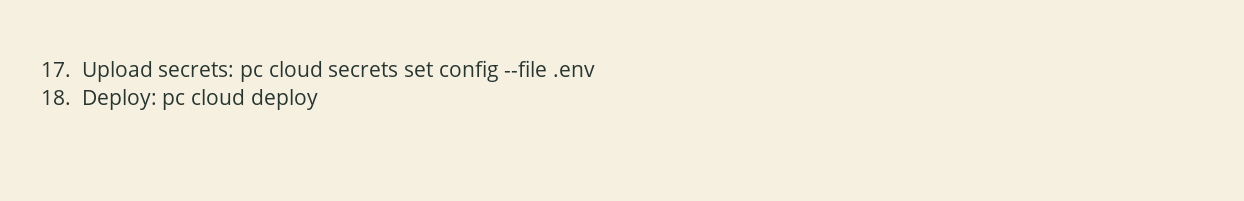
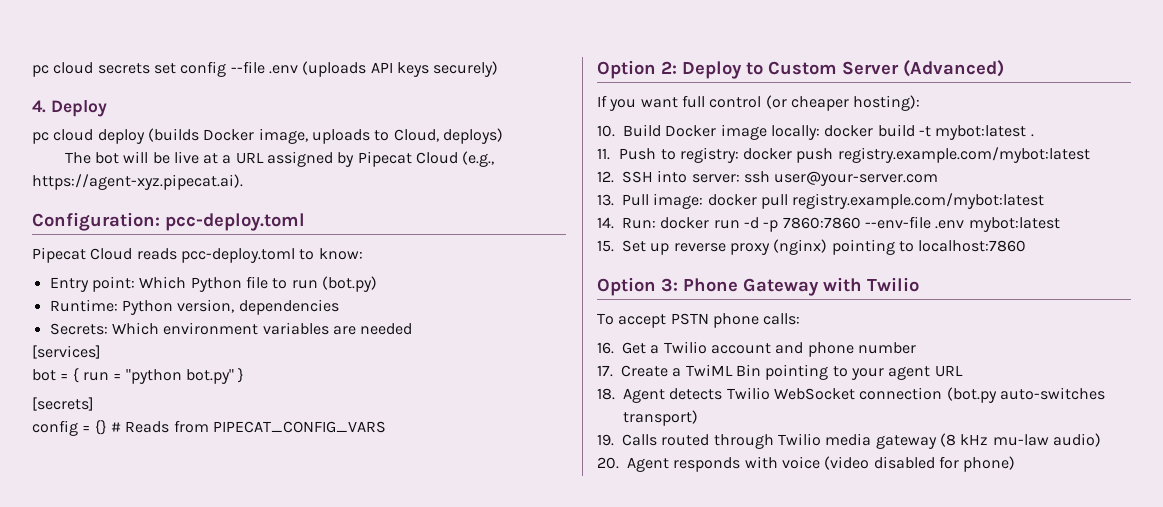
[41,61,235,82] 17. Upload secrets: -> (32, 71) none
[41,89,318,110] // 18. Deploy: pc cloud deploy -> [302,61,499,77] [32,100,107,117] [32,128,503,144] [64,151,495,167] [32,174,243,190] [32,212,305,231] [32,247,363,263] [49,276,377,292] [49,299,339,315] [49,322,413,335] [32,345,101,359] [32,368,245,384] [32,397,94,411] [32,420,386,436] [597,60,1004,79] [597,95,921,111] [597,124,1034,140] [597,147,1090,163] [597,170,939,186] [597,193,1045,209] [597,216,1060,232] [597,239,1027,255] [597,277,919,296] [597,313,801,328] [597,341,916,357] [597,364,963,380] [597,387,1105,403] [623,410,698,426] [597,433,1101,449] [597,456,1016,472] (uploads API keys securely) // 4. Deploy // pc cloud deploy (builds Docker image, uploads to Cloud, deploys) // The bot will be live at a URL assigned by Pipecat Cloud (e.g., https://agent-xyz.pipecat.ai). // Configuration: pcc-deploy.toml // Pipecat Cloud reads pcc-deploy.toml to know: // Entry point: Which Python file to run (bot.py) // Runtime: Python version, dependencies // Secrets: Which environment variables are needed // [services] // bot = { run = "python bot.py" } // [secrets] // config = {} # Reads from PIPECAT_CONFIG_VARS // Option 2: Deploy to Custom Server (Advanced) // If you want full control (or cheaper hosting): // 10. Build Docker image locally: docker build -t mybot:latest . // 11. Push to registry: docker push registry.example.com/mybot:latest // 12. SSH into server: ssh user@your-server.com // 13. Pull image: docker pull registry.example.com/mybot:latest // 14. Run: docker run -d -p 7860:7860 --env-file .env mybot:latest // 15. Set up reverse proxy (nginx) pointing to localhost:7860 // Option 3: Phone Gateway with Twilio // To accept PSTN phone calls: // 16. Get a Twilio account and phone number // 17. Create a TwiML Bin pointing to your agent URL // 18. Agent detects Twilio WebSocket connection (bot.py auto-switches transport) // 19. Calls routed through Twilio media gateway (8 kHz mu-law audio) // 20. Agent responds with voice (video disabled for phone)

